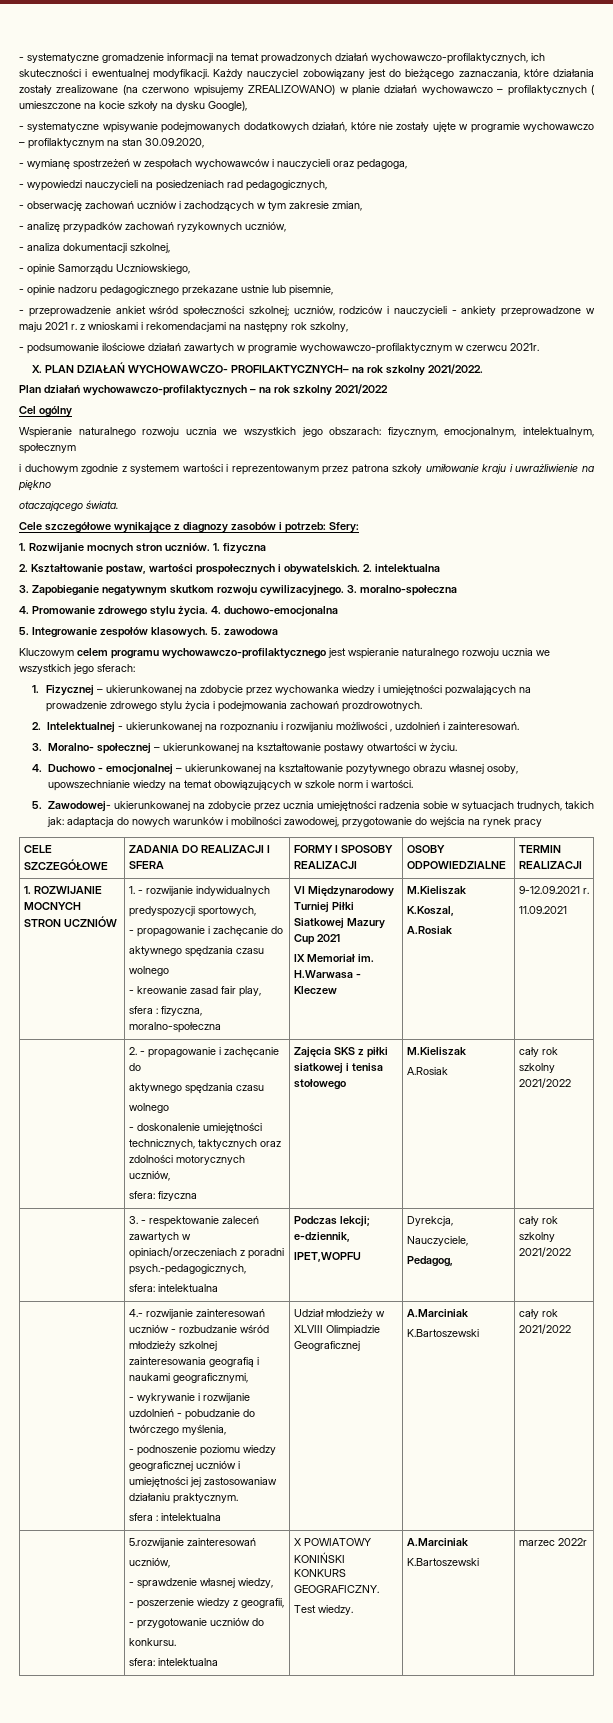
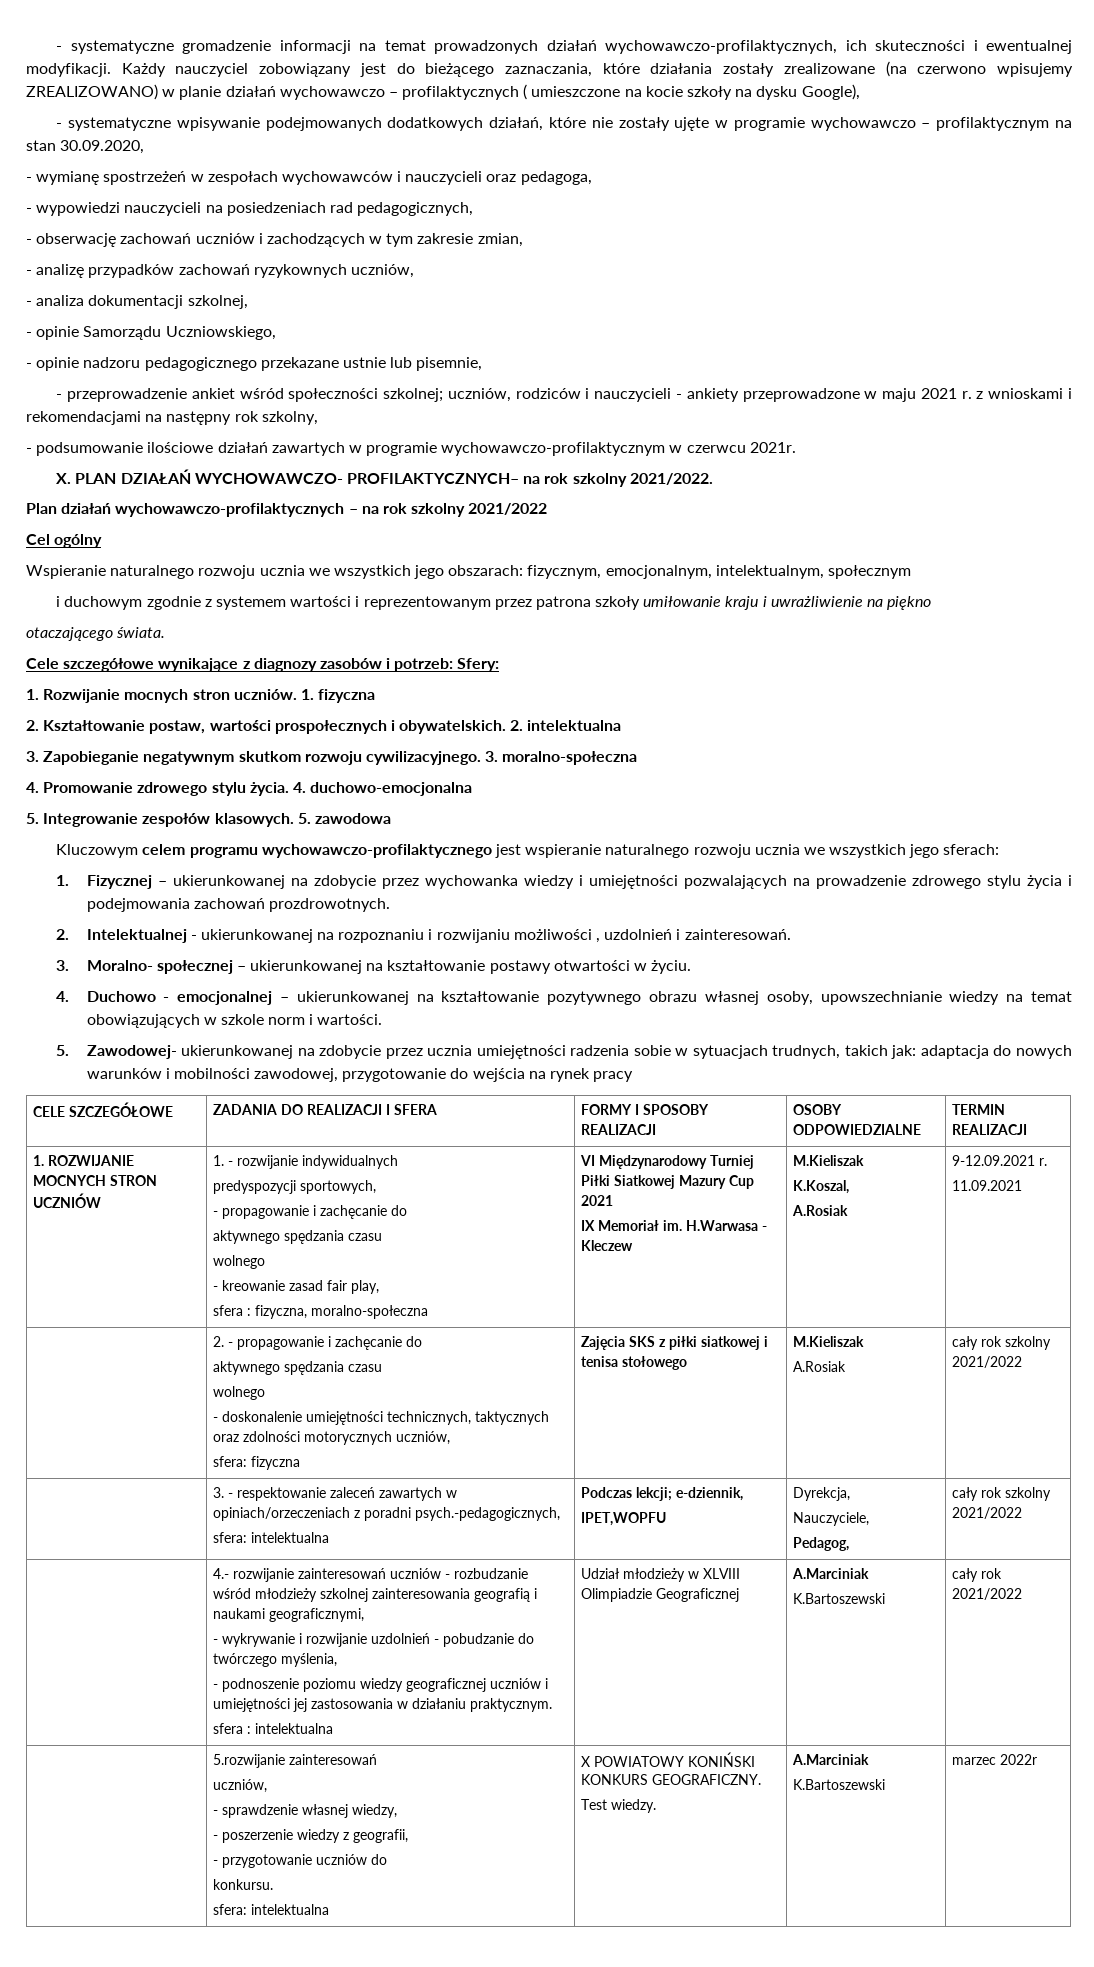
[203,1477,277,1485] zastosowaniaw -> [310,1698,408,1709] zastosowania w

